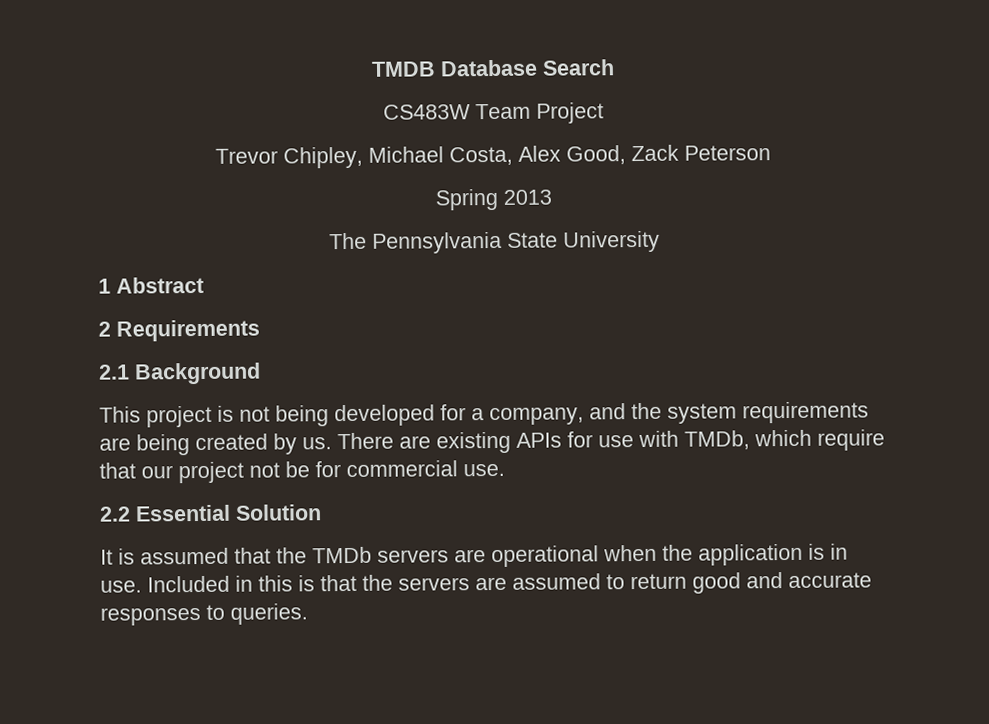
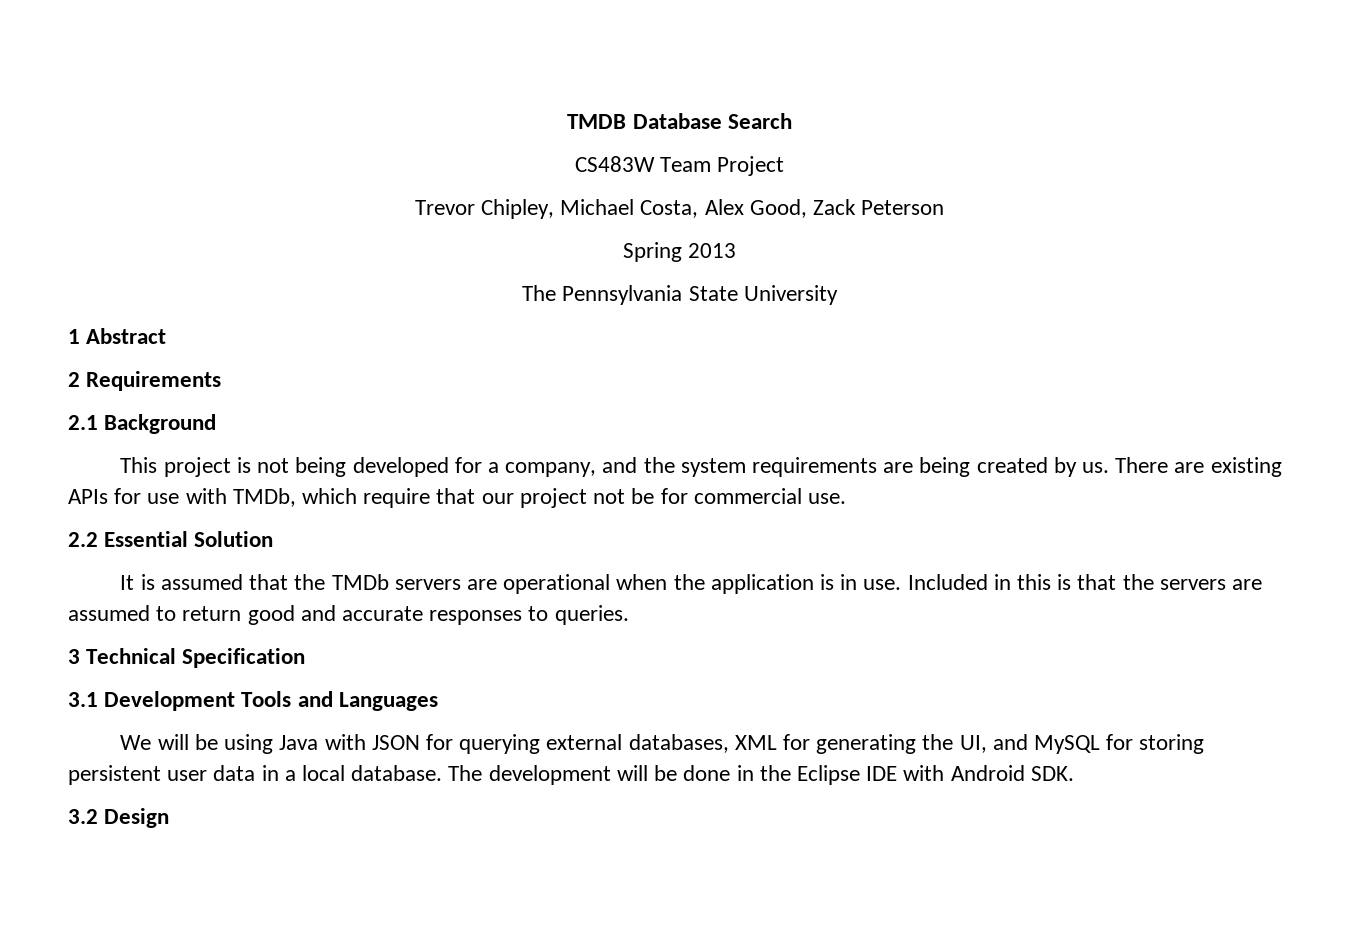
(308, 614) none -> [68,648,306,668] [68,691,438,711] [120,734,1205,754] [68,765,1074,785] [68,808,170,828] // 3 Technical Specification // 3.1 Development Tools and Languages // We will be using Java with JSON for querying external databases, XML for generating the UI, and MySQL for storing persistent user data in a local database. The development will be done in the Eclipse IDE with Android SDK. // 3.2 Design

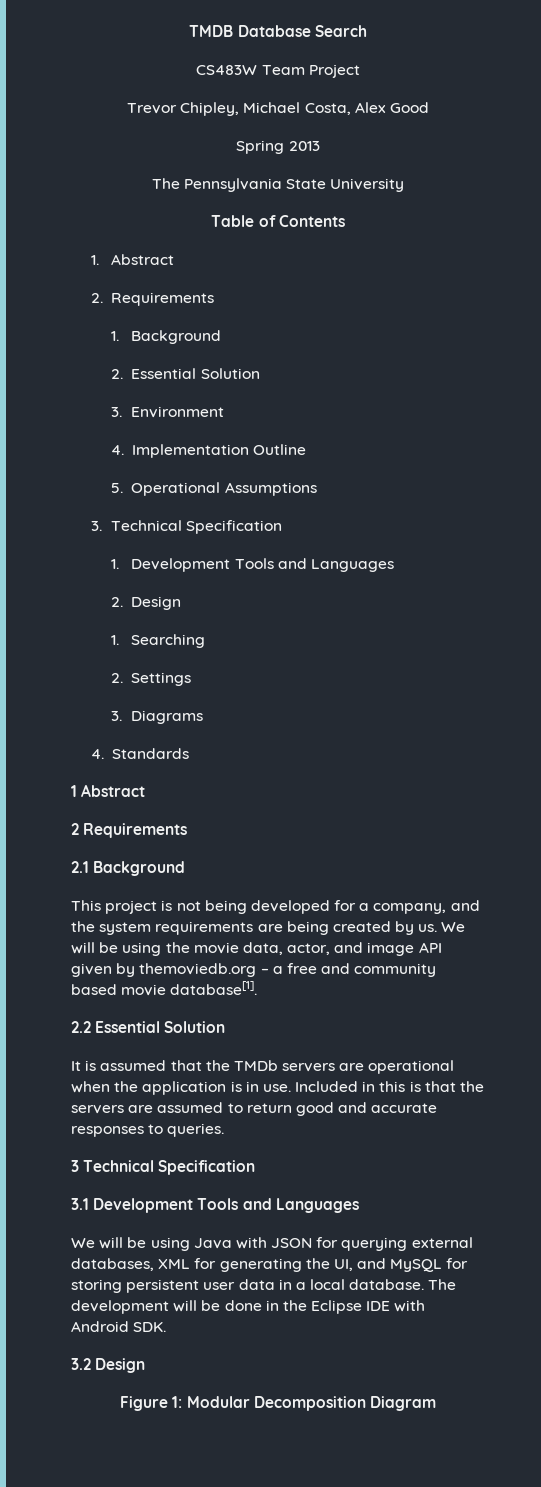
[749,199,945,218] Good, Zack Peterson -> [389,102,429,113] Good
(838, 295) none -> [211,215,345,227] [91,254,175,265] [91,292,215,306] [111,330,222,344] [111,368,260,379] [111,406,225,418] [111,444,307,458] [111,482,317,496] [91,520,283,534] [111,558,394,572] [111,596,182,610] [111,634,206,648] [111,672,192,686] [111,710,204,724] [91,748,189,759] // Table of Contents // 1. Abstract // 2. Requirements // 1. Background // 2. Essential Solution // 3. Environment // 4. Implementation Outline // 5. Operational Assumptions // 3. Technical Specification // 1. Development Tools and Languages // 2. Design // 1. Searching // 2. Settings // 3. Diagrams // 4. Standards
[1115,457,1282,477] [68,488,846,508] There are existing APIs for use with TMDb, which require that our project not be for commercial use. -> [441,922,466,932] [71,942,442,956] [71,963,437,977] [71,981,258,996] We will be using the movie data, actor, and image API given by themoviedb.org – a free and community based movie database[1].
(170, 818) none -> [120,1396,436,1411] // Figure 1: Modular Decomposition Diagram

